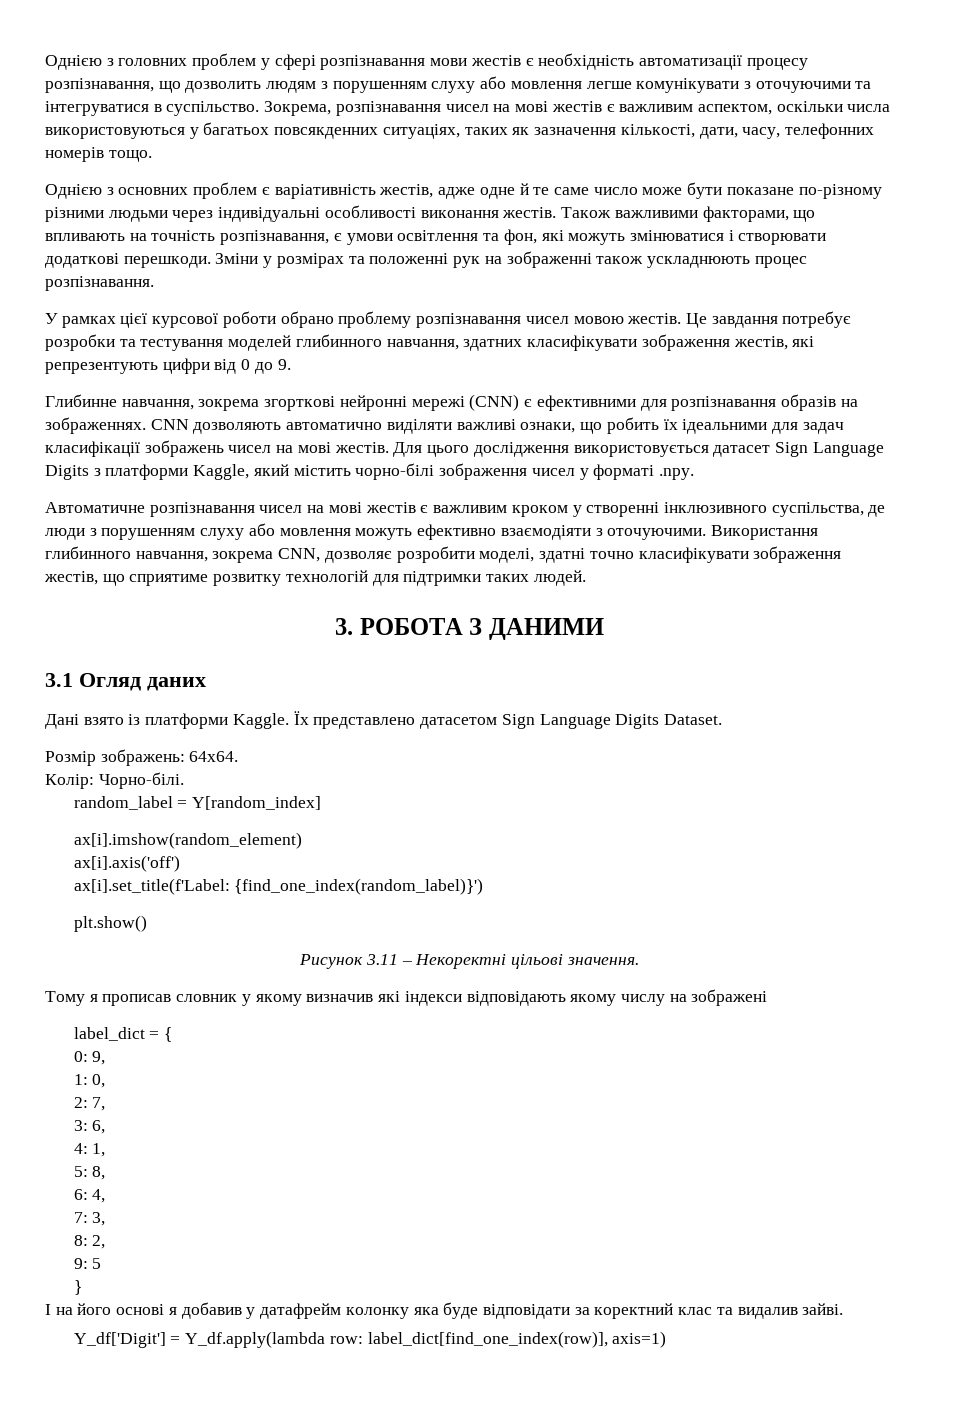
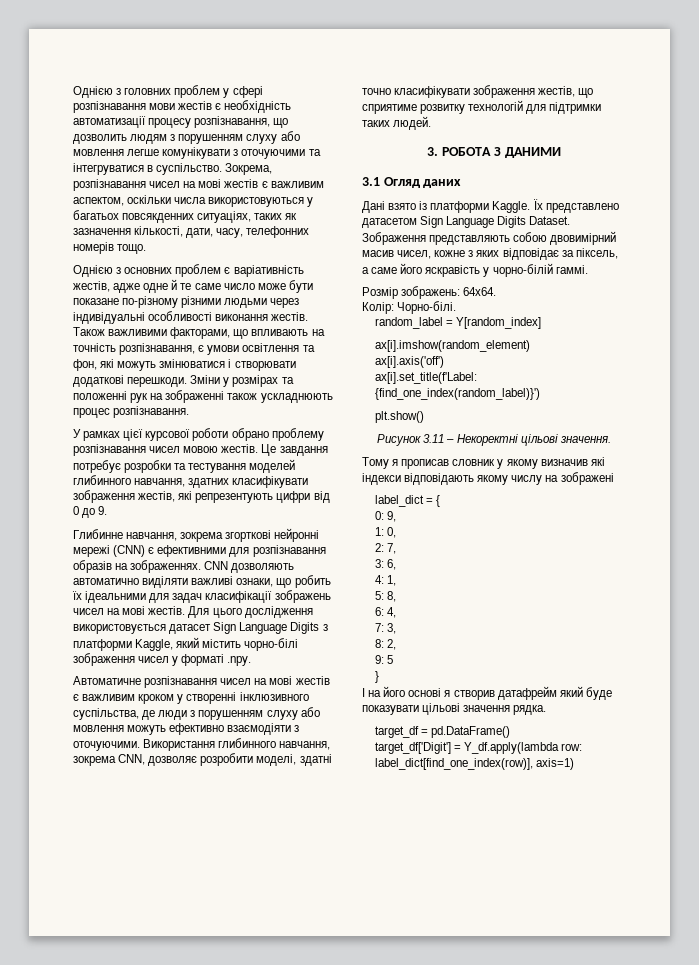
(722, 719) none -> [362,231,617,245] [362,248,618,260] [362,263,588,277] Зображення представляють собою двовимірний масив чисел, кожне з яких відповідає за піксель, а саме його яскравість у чорно-білій гаммі.
[181,1302,844,1319] [73,1332,166,1348] добавив у датафрейм колонку яка буде відповідати за коректний клас та видалив зайві. // Y_df['Digit'] -> [453,686,612,700] [362,703,547,715] [375,726,511,738] [375,742,452,754] створив датафрейм який буде показувати цільові значення рядка. // target_df = pd.DataFrame() // target_df['Digit']

